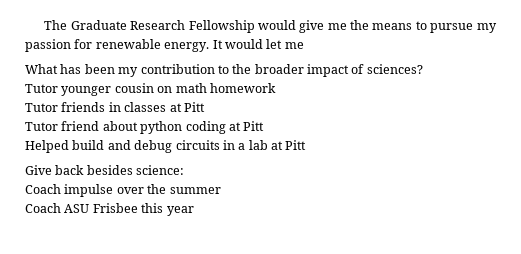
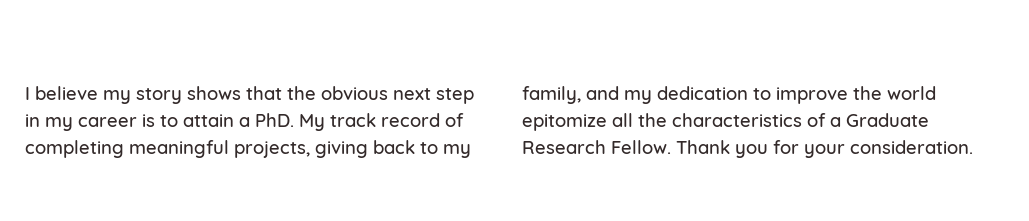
[44,20,497,33] [25,39,304,52] [25,64,423,77] [25,83,276,96] [25,102,205,112] [25,121,265,134] [25,140,307,153] [25,165,185,175] [25,184,221,197] [25,203,194,216] The Graduate Research Fellowship would give me the means to pursue my passion for renewable energy. It would let me // What has been my contribution to the broader impact of sciences? // Tutor younger cousin on math homework // Tutor friends in classes at Pitt // Tutor friend about python coding at Pitt // Helped build and debug circuits in a lab at Pitt // Give back besides science: // Coach impulse over the summer // Coach ASU Frisbee this year -> [25,86,474,104] [25,113,464,131] [25,140,471,158] [522,86,936,104] [522,113,929,131] [522,140,973,158] I believe my story shows that the obvious next step in my career is to attain a PhD. My track record of completing meaningful projects, giving back to my family, and my dedication to improve the world epitomize all the characteristics of a Graduate Research Fellow. Thank you for your consideration.

